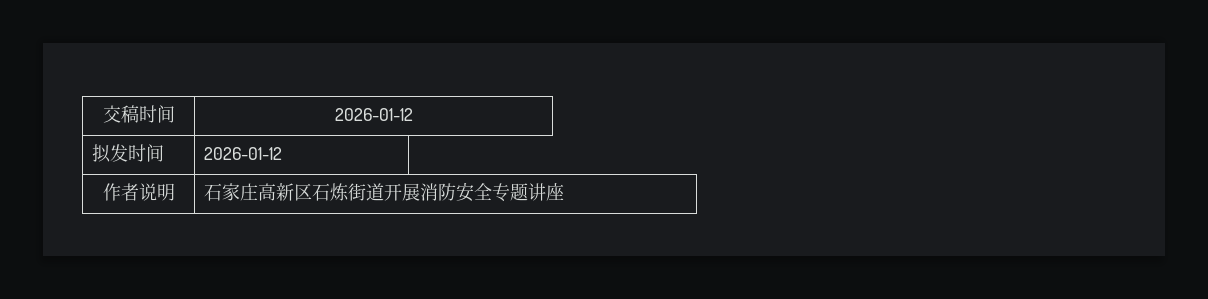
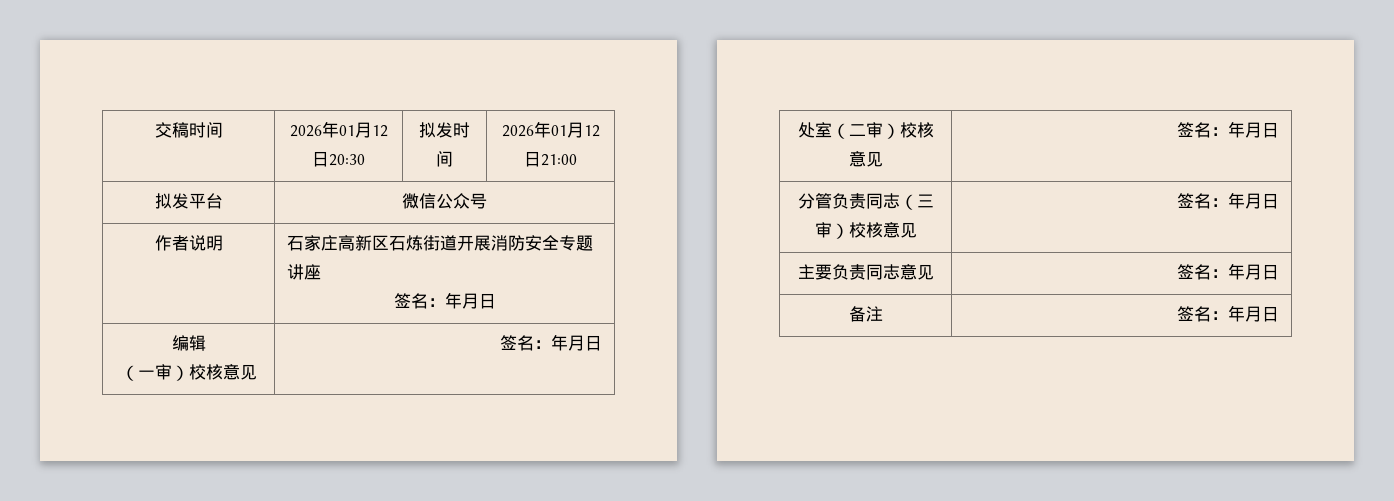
[334,108,413,121] [92,144,165,163] [204,147,283,160] 2026-01-12 // 拟发时间 | 2026-01-12 -> [289,121,388,138] [312,151,365,167] [419,122,470,138] [436,151,453,167] [501,121,600,138] [524,151,577,167] [154,193,223,209] [402,193,487,209] 2026年01月12日20:30 | 拟发时间 | 2026年01月12日21:00 // 拟发平台 | 微信公众号
(565, 192) none -> [393,292,496,309] [171,335,206,351] [120,364,257,381] [499,334,602,351] [797,122,934,139] [848,151,883,167] [1176,121,1279,138] [797,193,934,210] [814,222,917,239] [1176,192,1279,209] [797,264,934,280] [1176,263,1279,280] [848,306,883,322] [1176,305,1279,322] // 签名：年月日 // 编辑 // （一审）校核意见 | 签名：年月日 // 处室（二审）校核意见 | 签名：年月日 // 分管负责同志（三审）校核意见 | 签名：年月日 // 主要负责同志意见 | 签名：年月日 // 备注 | 签名：年月日

